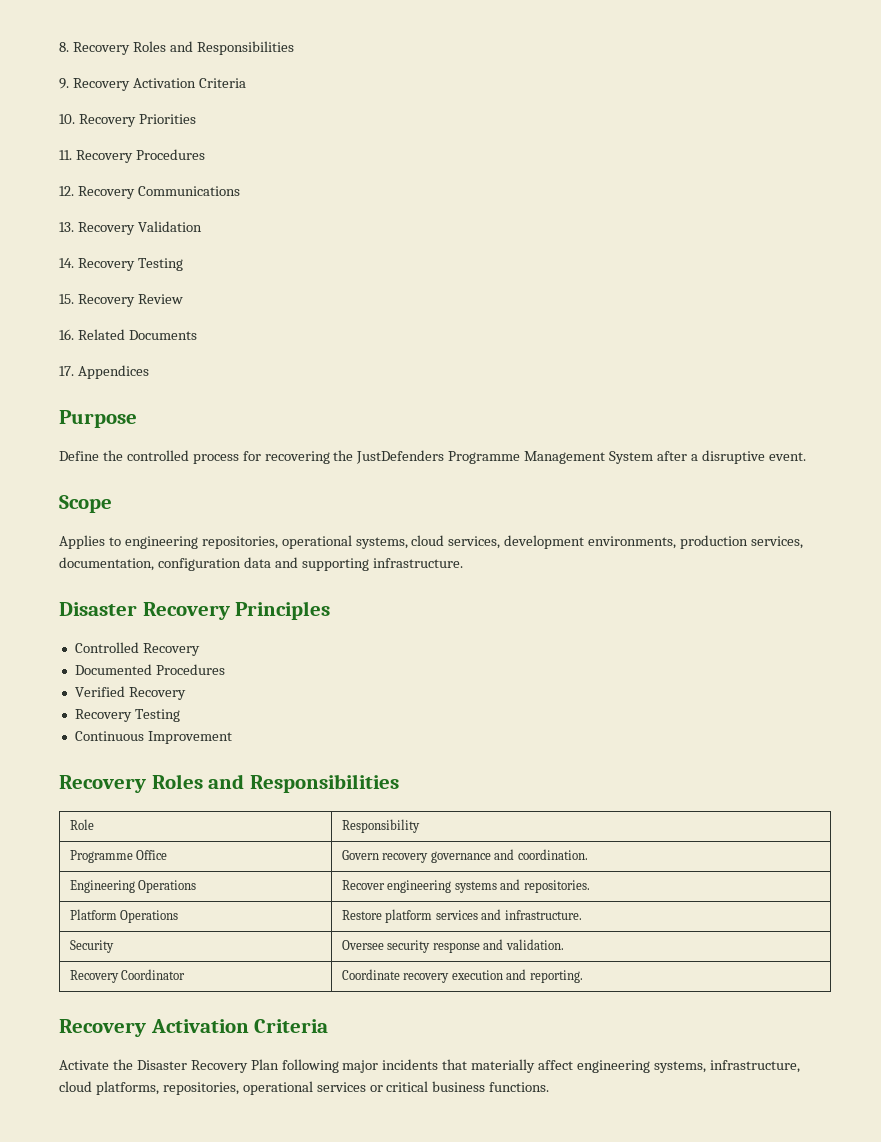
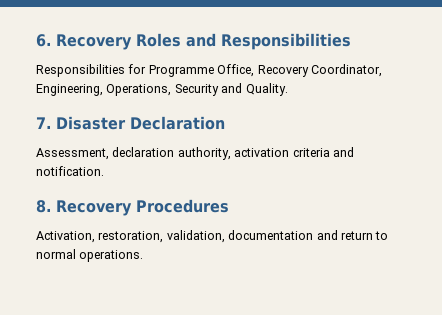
[59,41,294,55] [59,78,246,91] [59,114,196,127] [59,149,205,163] [59,186,240,199] [59,221,202,235] [59,258,183,271] [59,294,183,307] [59,329,197,340] [59,365,149,379] [59,410,137,428] [59,450,806,464] [59,495,112,513] [59,535,804,549] [59,557,463,571] [59,601,331,620] [74,642,200,656] [74,664,225,675] [74,686,186,700] [74,709,180,722] [74,731,232,744] [59,774,399,793] [69,819,94,830] [341,819,420,833] [69,850,168,863] [341,849,588,863] [69,880,197,893] [341,879,590,893] [69,909,179,923] [341,909,582,923] [69,940,114,953] [341,939,564,953] [69,969,186,983] [341,969,583,983] [59,1019,329,1037] [59,1059,800,1073] [59,1081,550,1095] 8. Recovery Roles and Responsibilities // 9. Recovery Activation Criteria // 10. Recovery Priorities // 11. Recovery Procedures // 12. Recovery Communications // 13. Recovery Validation // 14. Recovery Testing // 15. Recovery Review // 16. Related Documents // 17. Appendices // Purpose // Define the controlled process for recovering the JustDefenders Programme Management System after a disruptive event. // Scope // Applies to engineering repositories, operational systems, cloud services, development environments, production services, documentation, configuration data and supporting infrastructure. // Disaster Recovery Principles // Controlled Recovery // Documented Procedures // Verified Recovery // Recovery Testing // Continuous Improvement // Recovery Roles and Responsibilities // Role | Responsibility // Programme Office | Govern recovery governance and coordination. // Engineering Operations | Recover engineering systems and repositories. // Platform Operations | Restore platform services and infrastructure. // Security | Oversee security response and validation. // Recovery Coordinator | Coordinate recovery execution and reporting. // Recovery Activation Criteria // Activate the Disaster Recovery Plan following major incidents that materially affect engineering systems, infrastructure, cloud platforms, repositories, operational services or critical business functions. -> [36,33,351,50] [36,64,382,77] [36,83,288,96] [36,116,225,130] [36,147,354,160] [36,166,104,176] [36,199,229,216] [36,230,389,243] [36,249,144,262] 6. Recovery Roles and Responsibilities // Responsibilities for Programme Office, Recovery Coordinator, Engineering, Operations, Security and Quality. // 7. Disaster Declaration // Assessment, declaration authority, activation criteria and notification. // 8. Recovery Procedures // Activation, restoration, validation, documentation and return to normal operations.

